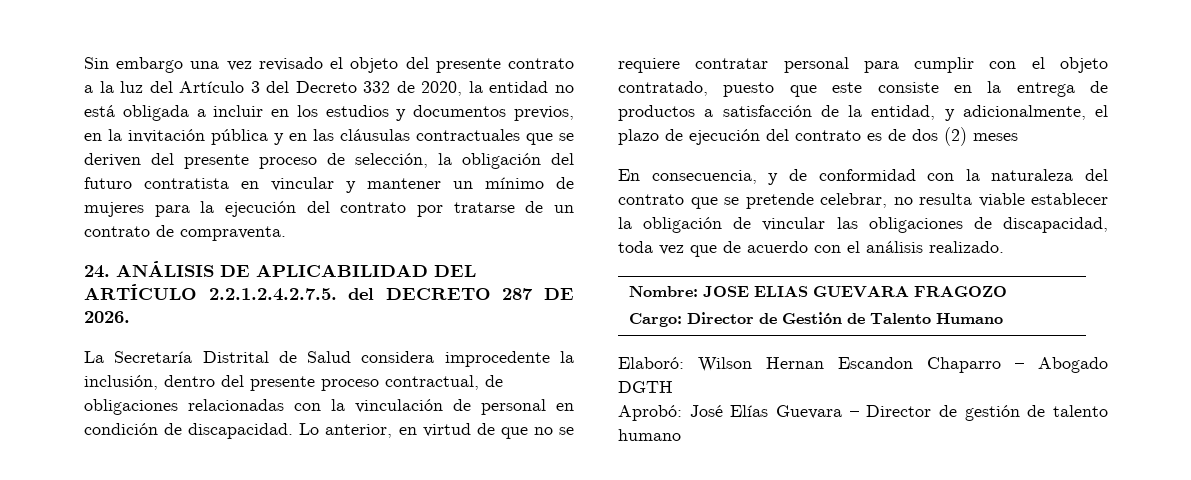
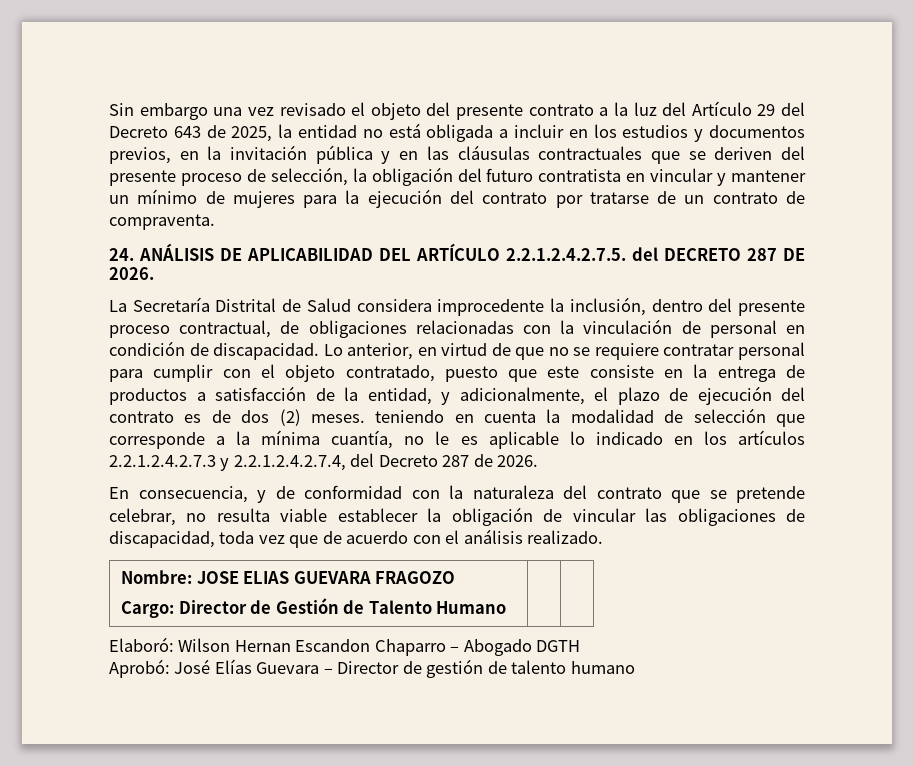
[250,81,463,96] 3 del Decreto 332 de 2020, -> [757,102,805,116] [109,125,273,142] 29 del Decreto 643 de 2025,
[973,133,1018,141] meses -> [310,408,805,427] [109,430,806,449] [109,453,539,471] meses. teniendo en cuenta la modalidad de selección que corresponde a la mínima cuantía, no le es aplicable lo indicado en los artículos 2.2.1.2.4.2.7.3 y 2.2.1.2.4.2.7.4, del Decreto 287 de 2026.

